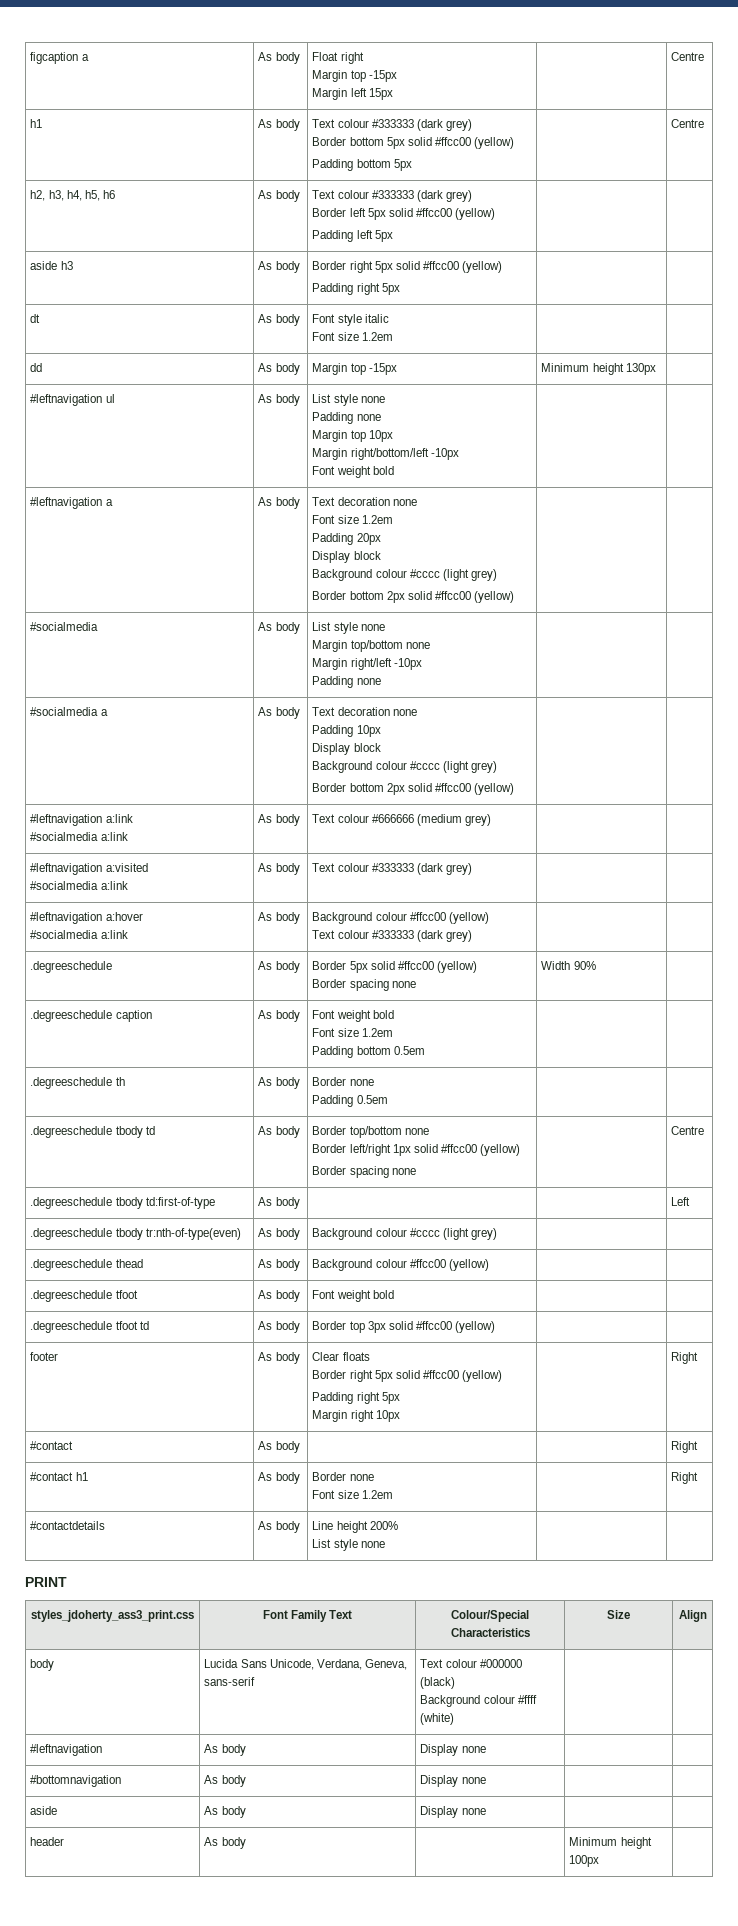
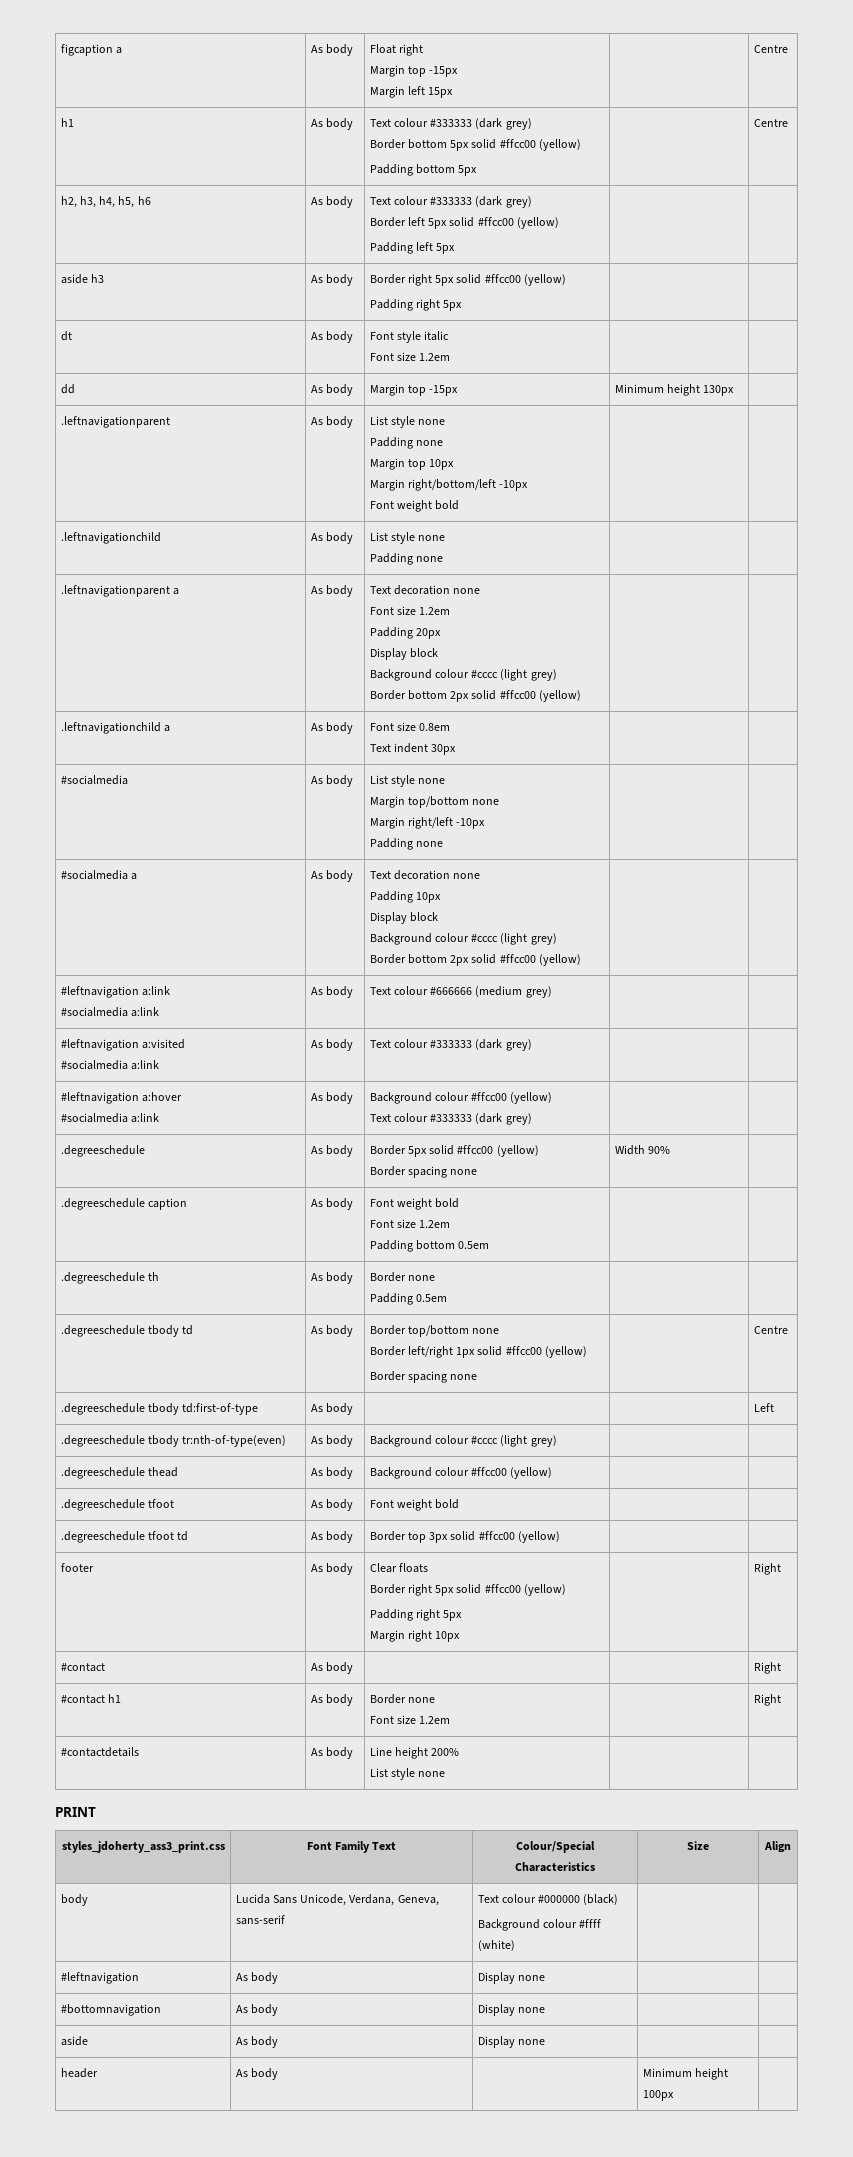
[30,394,115,406] #leftnavigation ul -> [60,416,170,428] .leftnavigationparent
[30,497,103,509] #leftnavigation -> [60,532,161,544] [310,532,353,544] [369,532,446,544] [369,553,443,565] [60,585,170,597] .leftnavigationchild | As body | List style none // Padding none | | // .leftnavigationparent
(514, 597) none -> [60,722,170,734] [310,722,353,734] [369,722,451,731] [369,743,457,755] // .leftnavigationchild a | As body | Font size 0.8em // Text indent 30px | |

